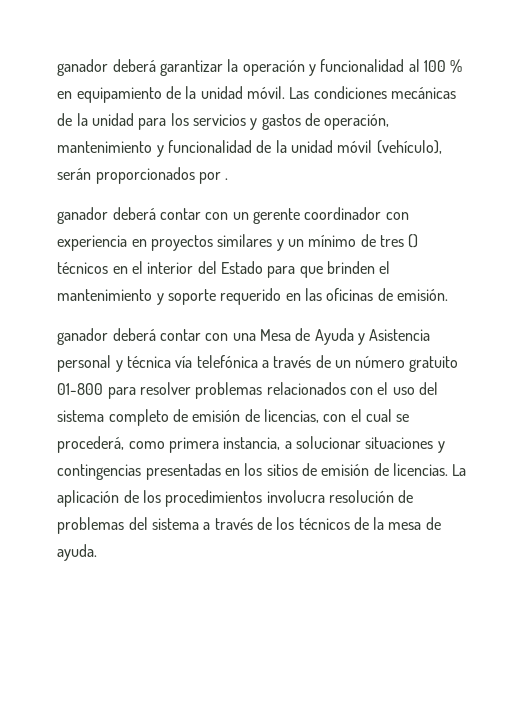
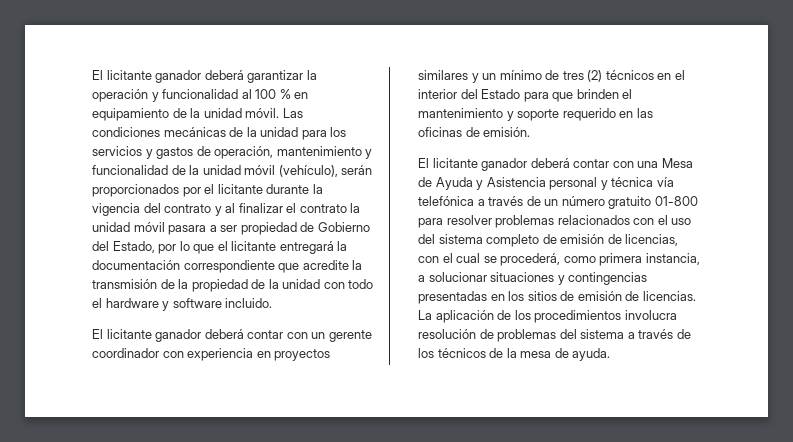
(57, 67) none -> [92,70,152,80] El licitante
[225,178,229,180] . // -> [204,184,323,194] [92,203,361,216] [92,222,370,235] [92,241,348,254] [92,260,363,273] [92,279,374,292] [92,298,273,311] [92,329,152,339] el licitante durante la vigencia del contrato y al finalizar el contrato la unidad móvil pasara a ser propiedad de Gobierno del Estado, por lo que el licitante entregará la documentación correspondiente que acredite la transmisión de la propiedad de la unidad con todo el hardware y software incluido. // El licitante
[408,234,419,248] () -> [587,70,603,82] (2)
(448, 295) none -> [418,158,478,168] El licitante

